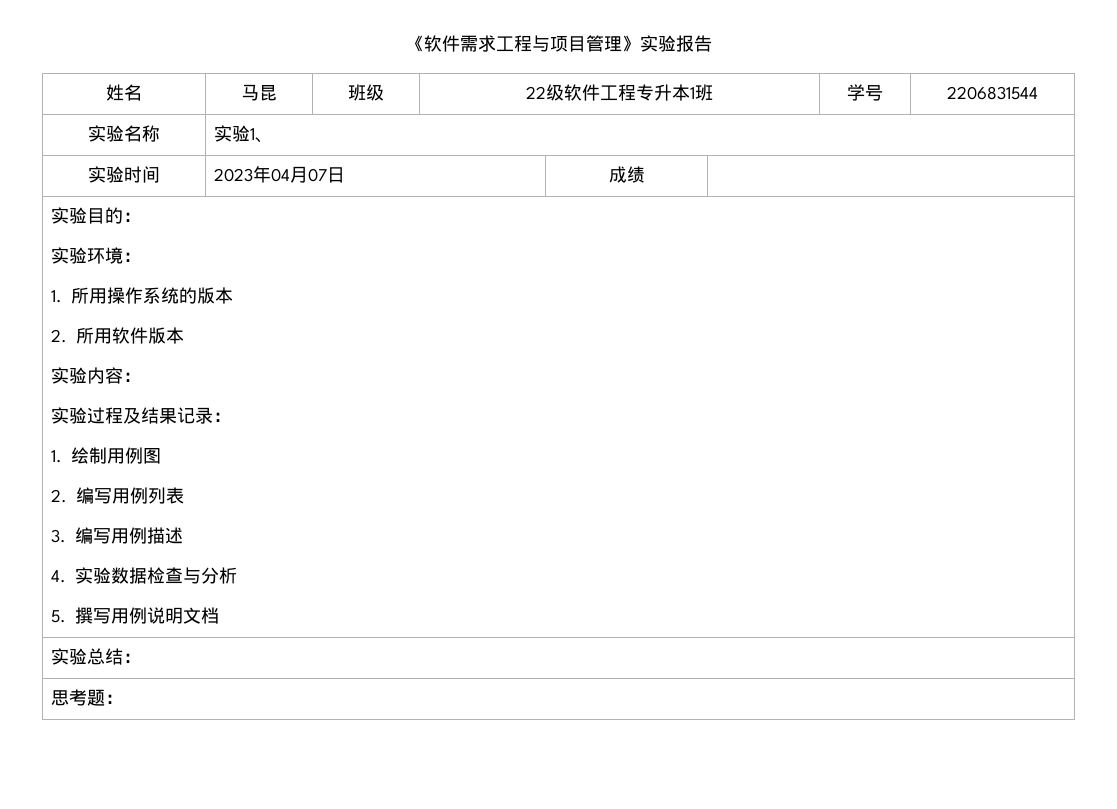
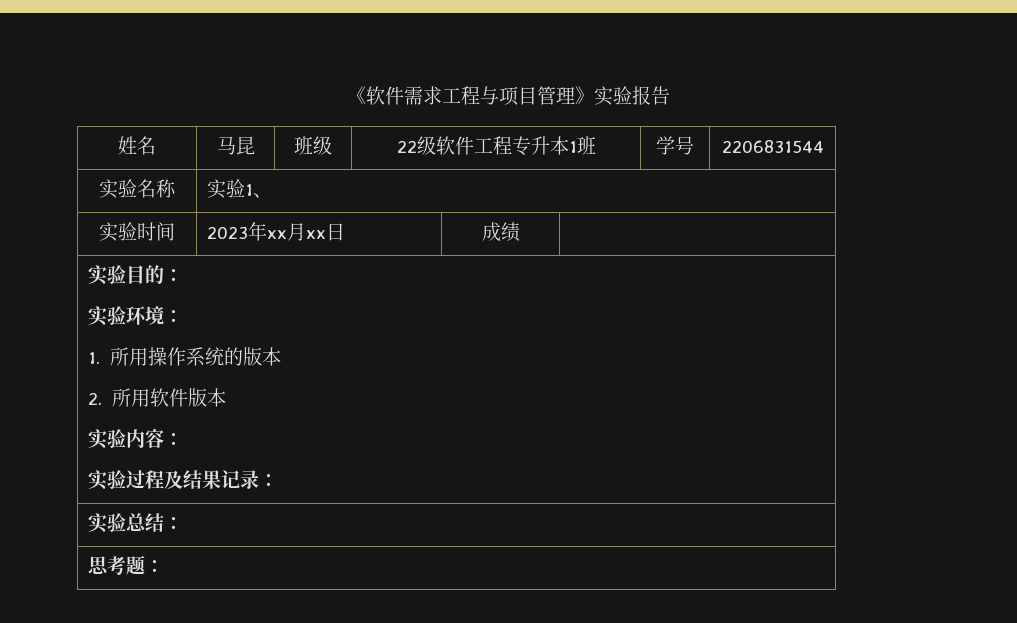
[271,166,328,183] 04月07 -> [267,223,327,241] xx月xx
[51,447,162,464] [51,487,185,504] [51,527,184,544] [51,567,238,584] [51,607,220,624] // 1.绘制用例图 // 2.编写用例列表 // 3.编写用例描述 // 4.实验数据检查与分析 // 5.撰写用例说明文档 -> (279, 480) none

